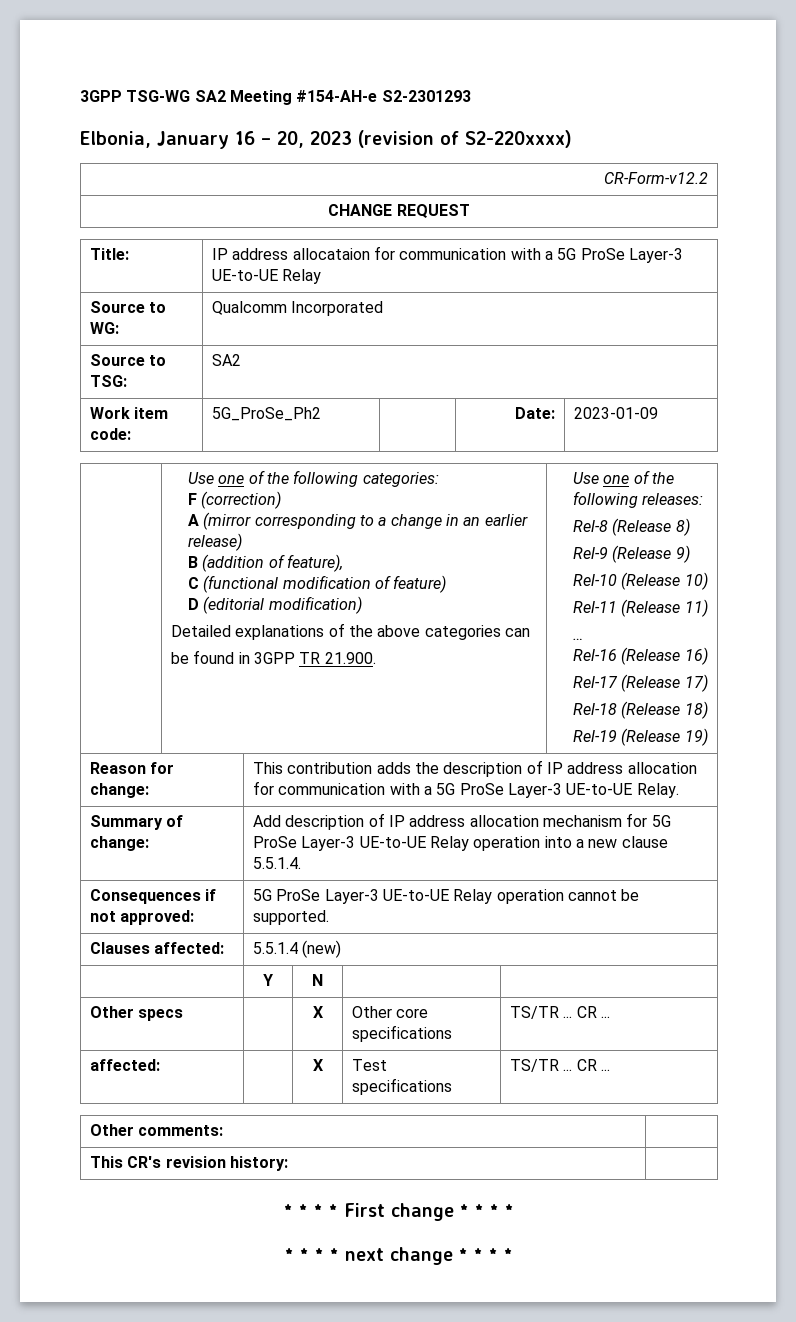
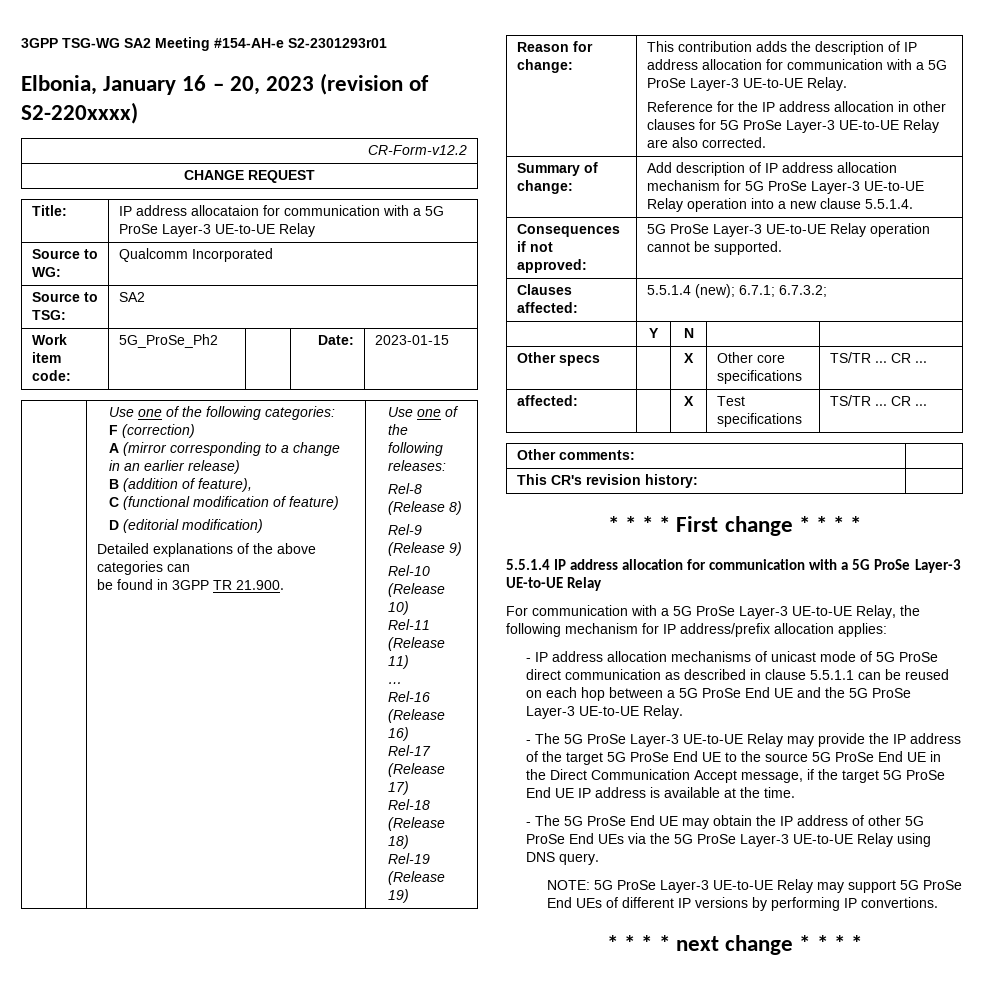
[381,90,471,102] S2-2301293 -> [288,38,387,48] S2-2301293r01
[574,407,659,419] 2023-01-09 -> [374,335,449,345] 2023-01-15
(679, 790) none -> [646,101,946,112] [646,119,939,133] [646,137,766,148] // Reference for the IP address allocation in other clauses for 5G ProSe Layer-3 UE-to-UE Relay are also corrected.
[302,940,342,958] (new) -> [694,284,827,298] (new); 6.7.1; 6.7.3.2;
(514, 1210) none -> [506,559,961,573] [506,577,603,591] [506,605,920,619] [506,623,887,637] [526,651,939,662] [526,669,950,680] [526,687,912,701] [526,705,684,719] [526,733,962,747] [526,751,942,765] [526,769,946,783] [526,787,796,798] [526,815,925,829] [526,833,932,847] [526,852,600,865] [546,879,962,893] [546,897,938,911] // 5.5.1.4 IP address allocation for communication with a 5G ProSe Layer-3 UE-to-UE Relay // For communication with a 5G ProSe Layer-3 UE-to-UE Relay, the following mechanism for IP address/prefix allocation applies: // - IP address allocation mechanisms of unicast mode of 5G ProSe direct communication as described in clause 5.5.1.1 can be reused on each hop between a 5G ProSe End UE and the 5G ProSe Layer-3 UE-to-UE Relay. // - The 5G ProSe Layer-3 UE-to-UE Relay may provide the IP address of the target 5G ProSe End UE to the source 5G ProSe End UE in the Direct Communication Accept message, if the target 5G ProSe End UE IP address is available at the time. // - The 5G ProSe End UE may obtain the IP address of other 5G ProSe End UEs via the 5G ProSe Layer-3 UE-to-UE Relay using DNS query. // NOTE: 5G ProSe Layer-3 UE-to-UE Relay may support 5G ProSe End UEs of different IP versions by performing IP convertions.

